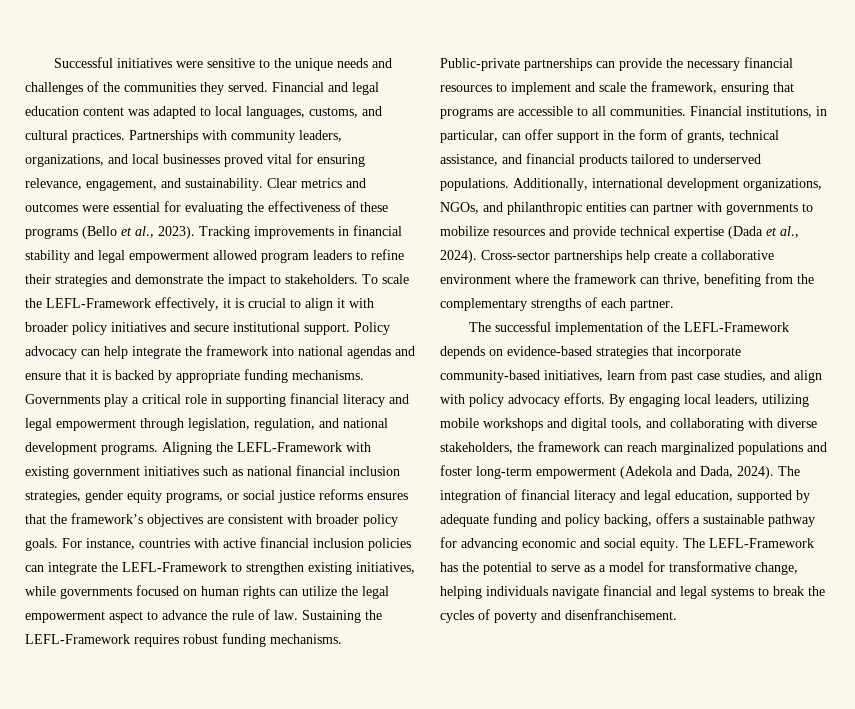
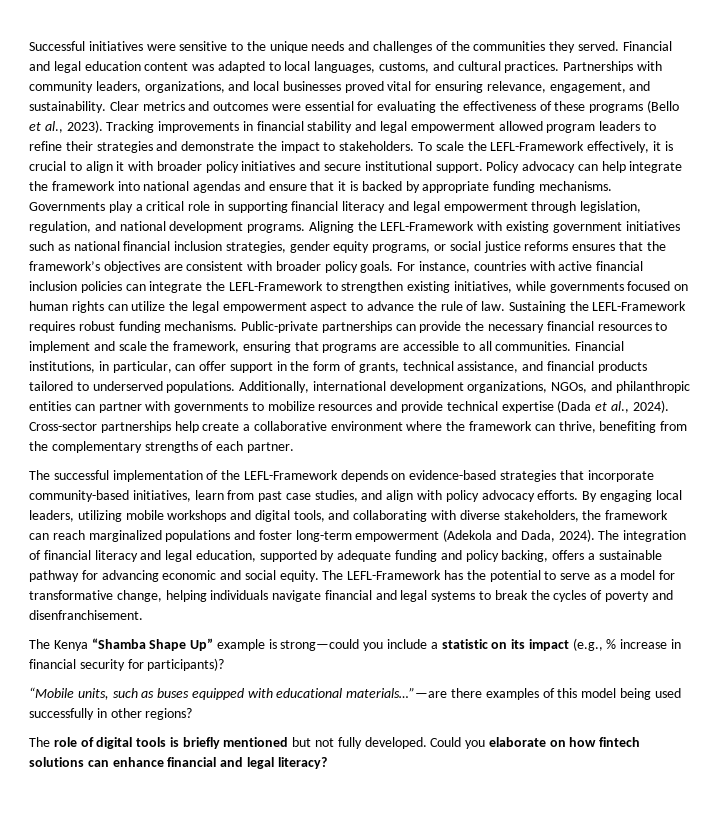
(677, 614) none -> [29,638,682,651] [29,658,225,671] [29,687,681,700] [29,708,193,720] [29,737,641,749] [29,757,327,769] // The Kenya “Shamba Shape Up” example is strong—could you include a statistic on its impact (e.g., % increase in financial security for participants)? // “Mobile units, such as buses equipped with educational materials…”—are there examples of this model being used successfully in other regions? // The role of digital tools is briefly mentioned but not fully developed. Could you elaborate on how fintech solutions can enhance financial and legal literacy?

